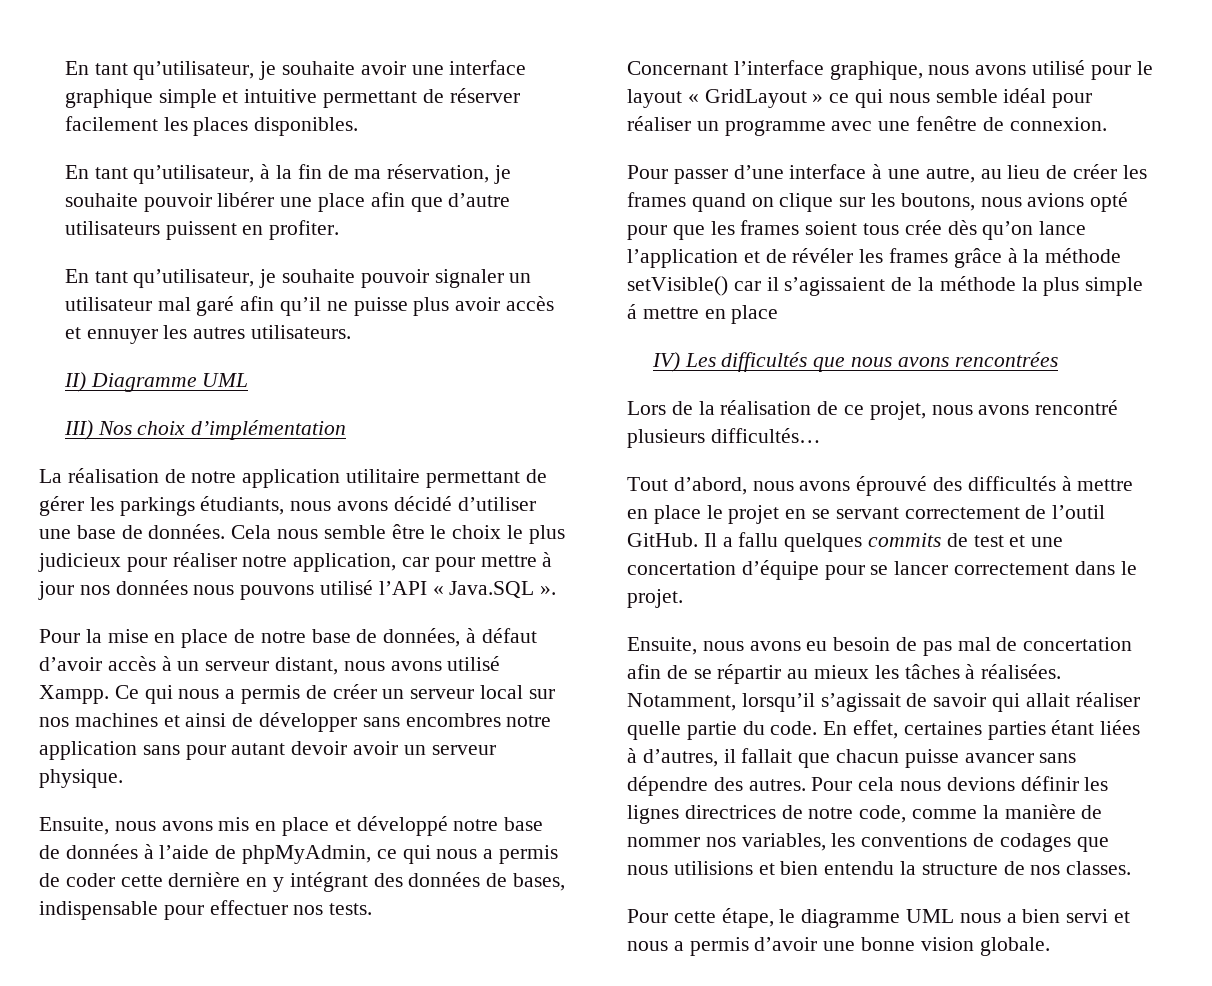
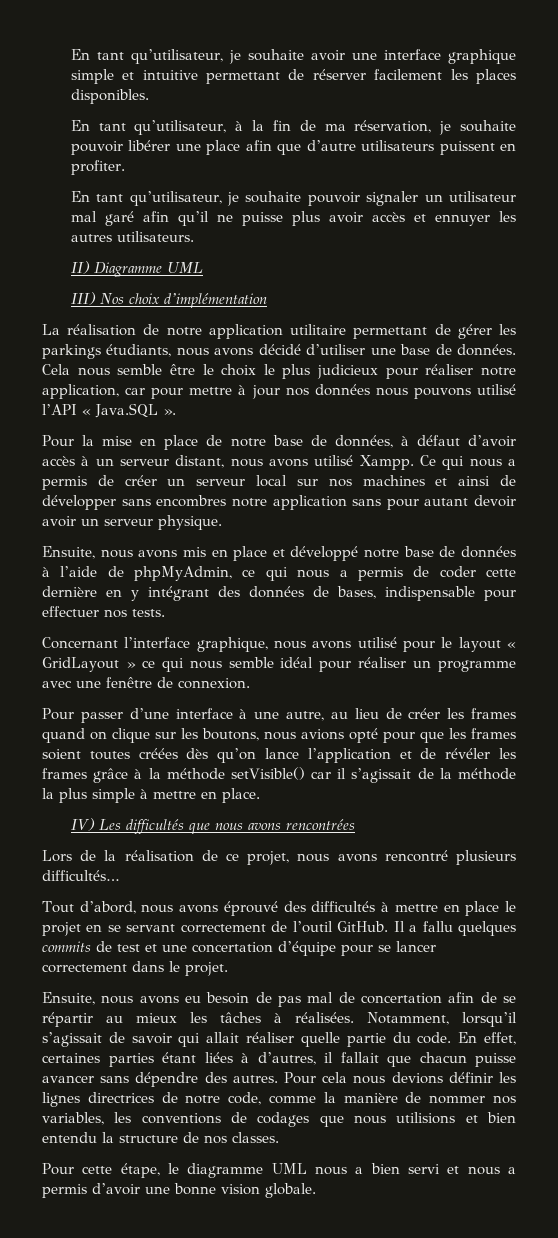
[863,220,942,235] tous crée -> [89,748,178,760] toutes créées
[784,277,886,296] s’agissaient -> [351,768,412,783] s’agissait
[627,304,779,324] á mettre en place -> [140,788,260,803] à mettre en place.

